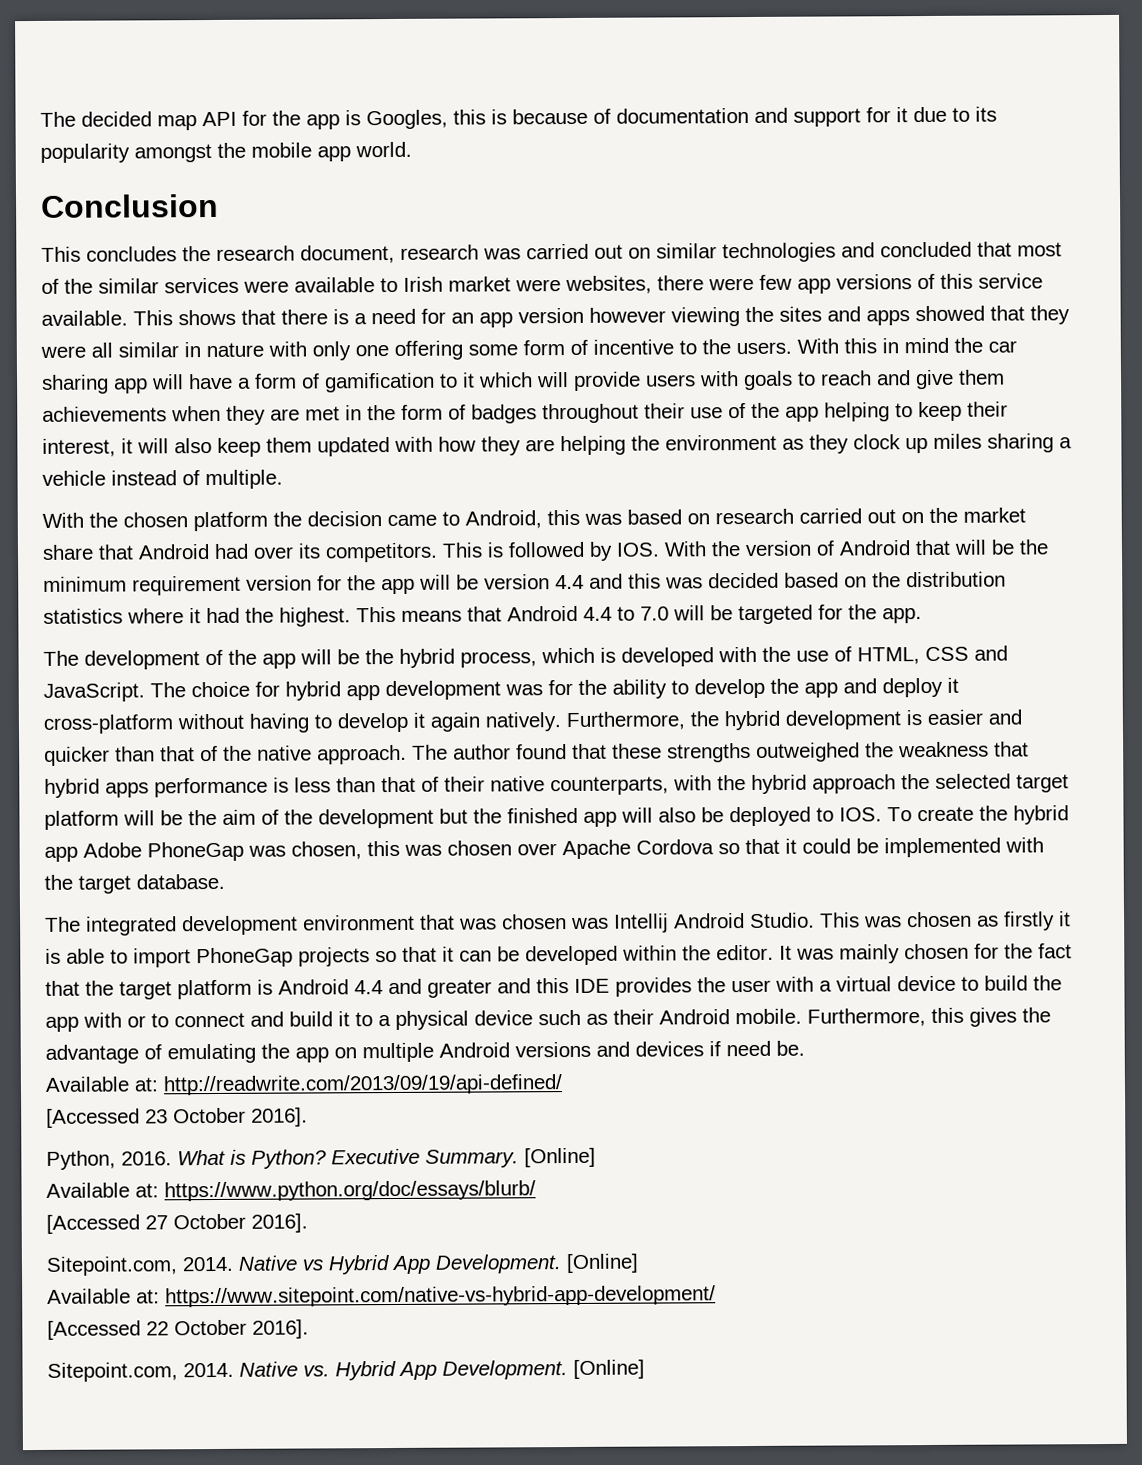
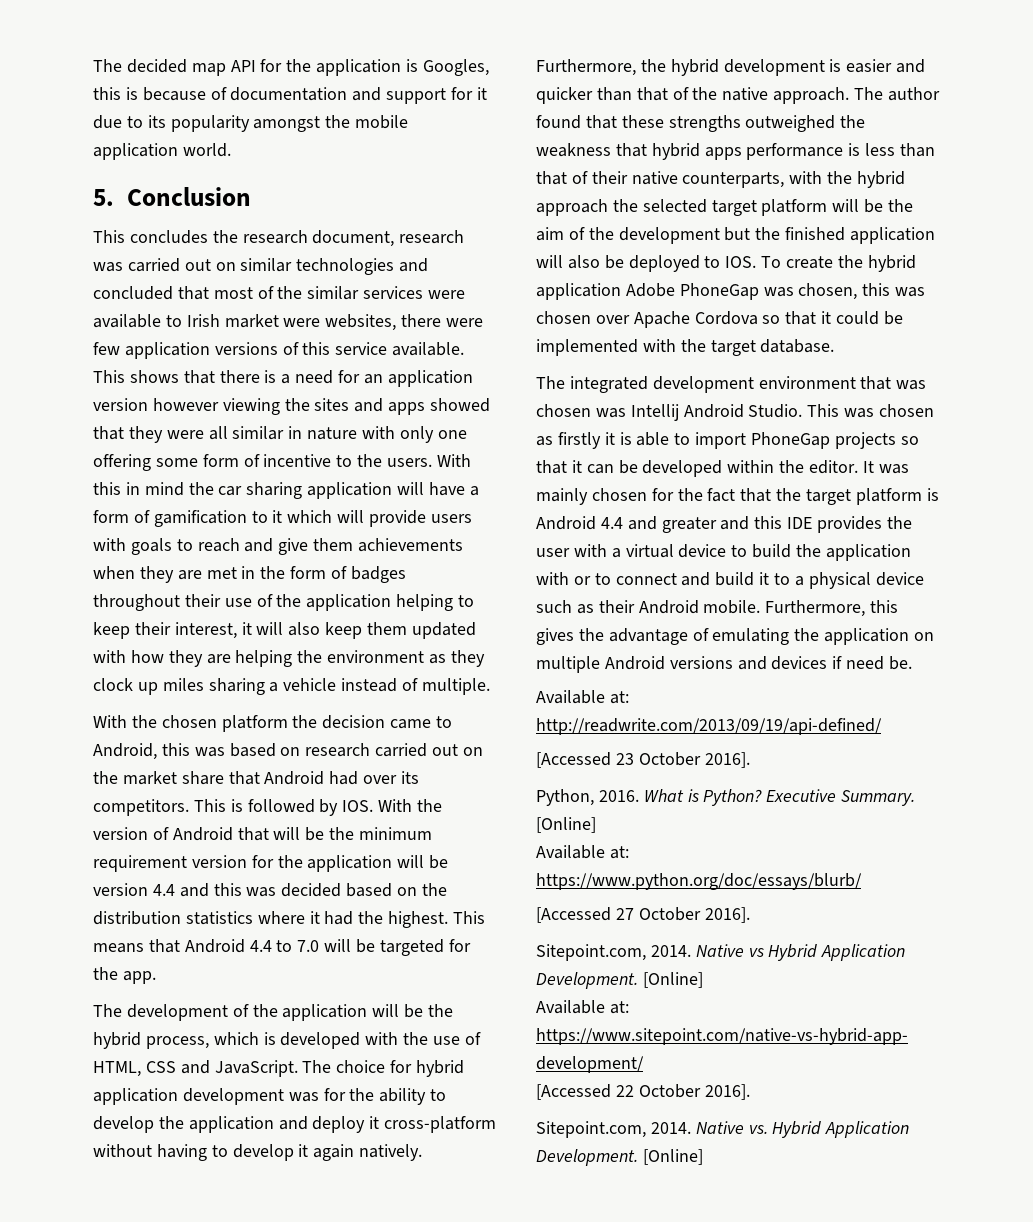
[306,114,340,130] app -> [316,59,402,76] application
[317,146,351,162] app -> [93,143,178,160] application
(412, 149) none -> [93,189,114,206] 5.
[797,278,831,294] app -> [124,342,210,359] application
[479,312,513,328] app -> [387,370,473,387] application
[114,378,148,394] app -> [307,482,393,499] application
[785,406,819,422] app -> [306,594,392,611] application
[381,578,415,595] app -> [307,855,393,872] application
[262,653,296,669] app -> [282,1004,368,1021] application
[346,685,380,701] app -> [93,1088,178,1105] application
[804,682,838,698] app -> [188,1116,274,1133] application
[583,811,617,827] app -> [850,227,936,244] application
[44,846,78,862] app -> [536,283,621,300] application
[45,1016,79,1032] app -> [825,544,911,561] application
[295,1047,329,1063] app -> [824,628,910,645] application
[391,1255,431,1275] App -> [821,944,906,961] Application
[398,1361,437,1380] App -> [825,1121,910,1138] Application

